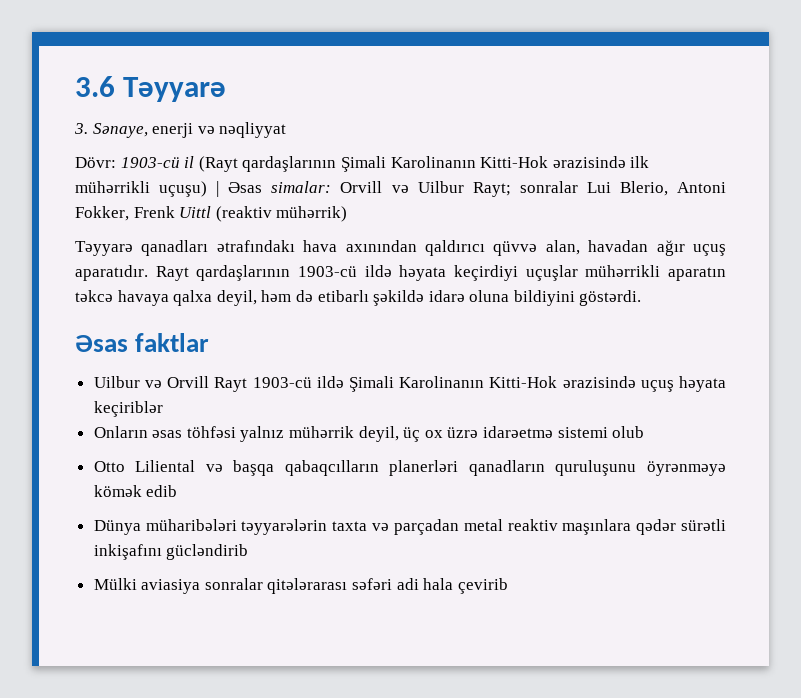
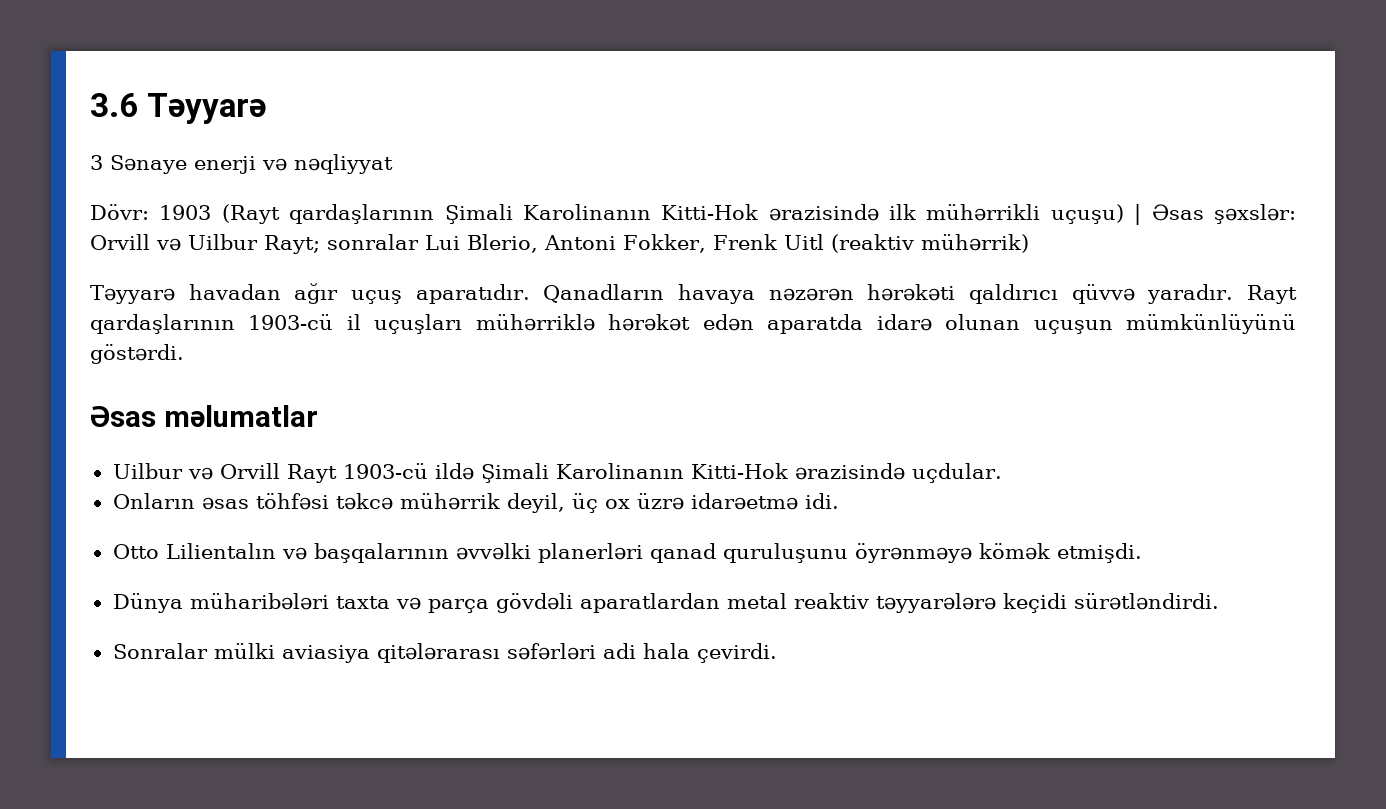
[74,123,148,138] 3. Sənaye, -> [90,155,187,174] 3 Sənaye
[120,156,195,168] 1903-cü il -> [159,205,212,220] 1903
[271,181,332,193] simalar: -> [1214,204,1297,224] şəxslər:
[179,206,212,218] Uittl -> [783,234,824,250] Uitl
[141,240,726,256] [75,265,727,281] [75,290,575,306] qanadları ətrafındakı hava axınından qaldırıcı qüvvə alan, havadan ağır uçuş aparatıdır. Rayt qardaşlarının 1903-cü ildə həyata keçirdiyi uçuşlar mühərrikli aparatın təkcə havaya qalxa deyil, həm də etibarlı şəkildə idarə oluna bildiyini -> [188,283,1297,304] [90,314,1297,334] havadan ağır uçuş aparatıdır. Qanadların havaya nəzərən hərəkəti qaldırıcı qüvvə yaradır. Rayt qardaşlarının 1903-cü il uçuşları mühərriklə hərəkət edən aparatda idarə olunan uçuşun mümkünlüyünü
[135,333,210,352] faktlar -> [163,405,318,427] məlumatlar
[640,376,726,392] [93,401,163,417] uçuş həyata keçiriblər -> [911,463,1002,483] uçdular.
[240,426,285,442] yalnız -> [335,493,393,510] təkcə
[557,426,645,438] sistemi olub -> [804,493,839,509] idi.
[135,460,545,476] Liliental və başqa qabaqcılların planerləri qanadların -> [165,543,716,563] Lilientalın və başqalarının əvvəlki planerləri qanad
[146,485,178,497] edib -> [1056,543,1142,563] etmişdi.
[241,519,328,535] təyyarələrin -> (329, 601) none
[393,519,726,535] [93,544,249,560] [93,578,393,594] parçadan metal reaktiv maşınlara qədər sürətli inkişafını gücləndirib // Mülki aviasiya sonralar qitələrarası səfəri -> [427,593,1219,613] [112,643,596,663] parça gövdəli aparatlardan metal reaktiv təyyarələrə keçidi sürətləndirdi. // Sonralar mülki aviasiya qitələrarası səfərləri
[457,578,508,594] çevirib -> [696,643,777,663] çevirdi.

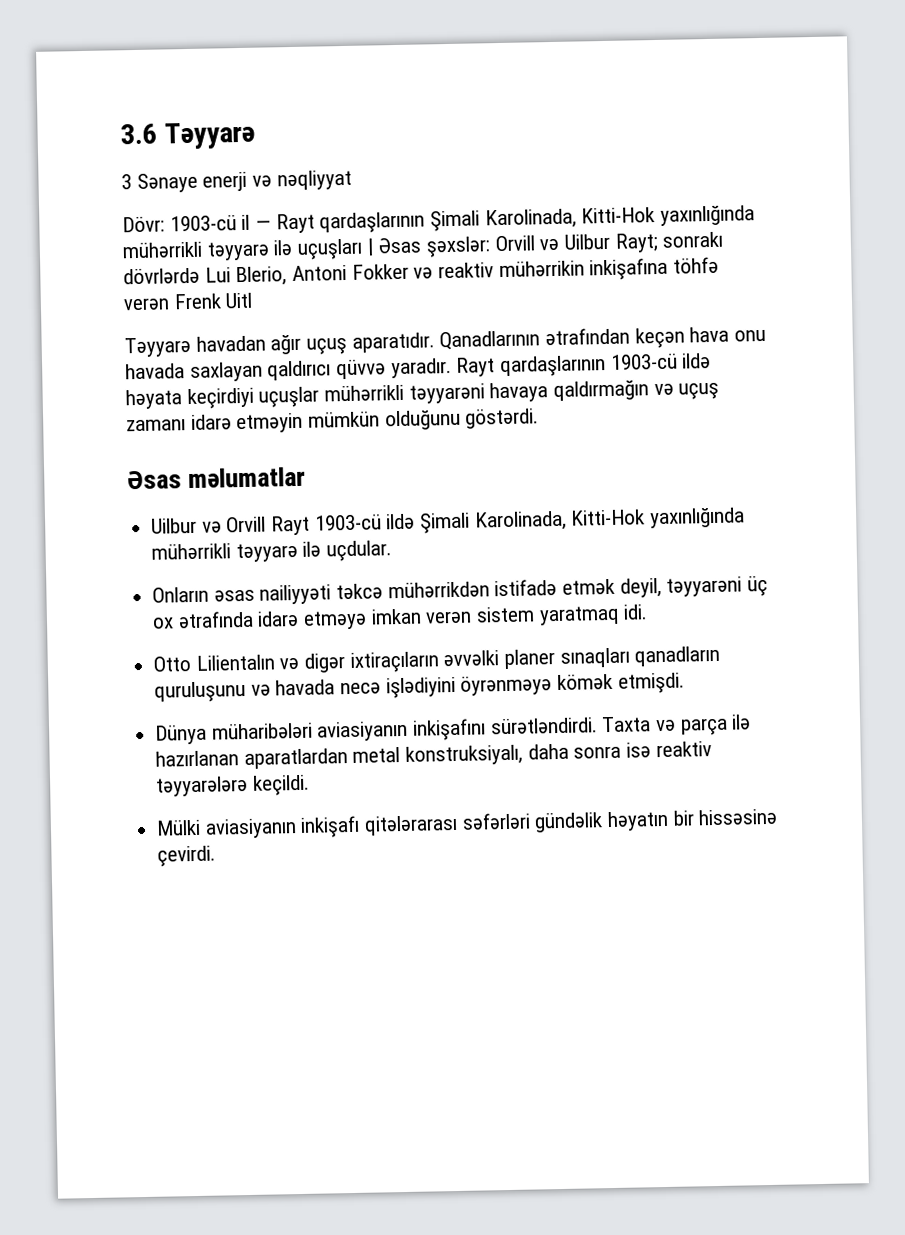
[159,204,1124,224] 1903 (Rayt qardaşlarının Şimali Karolinanın Kitti-Hok ərazisində ilk mühərrikli uçuşu) -> [169,205,756,234] [122,238,364,261] 1903-cü il — Rayt qardaşlarının Şimali Karolinada, Kitti-Hok yaxınlığında mühərrikli təyyarə ilə uçuşları
[327,234,419,250] sonralar -> [662,231,724,248] [123,267,200,285] sonrakı dövrlərdə
[623,234,706,253] Fokker, -> [351,256,720,281] [123,297,170,311] Fokker və reaktiv mühərrikin inkişafına töhfə verən
[830,234,1029,253] (reaktiv mühərrik) -> (254, 300) none
[543,284,956,304] Qanadların havaya nəzərən hərəkəti -> [439,326,767,351] [125,361,263,383] Qanadlarının ətrafından keçən hava onu havada saxlayan
[346,314,1297,334] il uçuşları mühərriklə hərəkət edən aparatda idarə olunan uçuşun mümkünlüyünü -> [681,352,712,369] [125,380,720,410] [126,409,461,434] ildə həyata keçirdiyi uçuşlar mühərrikli təyyarəni havaya qaldırmağın və uçuş zamanı idarə etməyin mümkün olduğunu
[555,463,1002,483] [112,493,839,513] [112,543,848,563] Karolinanın Kitti-Hok ərazisində uçdular. // Onların əsas töhfəsi təkcə mühərrik deyil, üç ox üzrə idarəetmə idi. // Otto Lilientalın və başqalarının əvvəlki planerləri qanad quruluşunu -> [473,507,746,532] [151,540,393,563] [152,575,769,605] [152,604,649,630] [153,645,721,673] [154,676,456,703] Karolinada, Kitti-Hok yaxınlığında mühərrikli təyyarə ilə uçdular. // Onların əsas nailiyyəti təkcə mühərrikdən istifadə etmək deyil, təyyarəni üç ox ətrafında idarə etməyə imkan verən sistem yaratmaq idi. // Otto Lilientalın və digər ixtiraçıların əvvəlki planer sınaqları qanadların quruluşunu və havada necə işlədiyini
[335,593,1219,613] [112,643,690,663] taxta və parça gövdəli aparatlardan metal reaktiv təyyarələrə keçidi sürətləndirdi. // Sonralar mülki aviasiya qitələrarası səfərləri adi hala -> [316,714,752,742] [155,741,712,770] [156,774,310,797] [156,808,779,839] aviasiyanın inkişafını sürətləndirdi. Taxta və parça ilə hazırlanan aparatlardan metal konstruksiyalı, daha sonra isə reaktiv təyyarələrə keçildi. // Mülki aviasiyanın inkişafı qitələrarası səfərləri gündəlik həyatın bir hissəsinə

